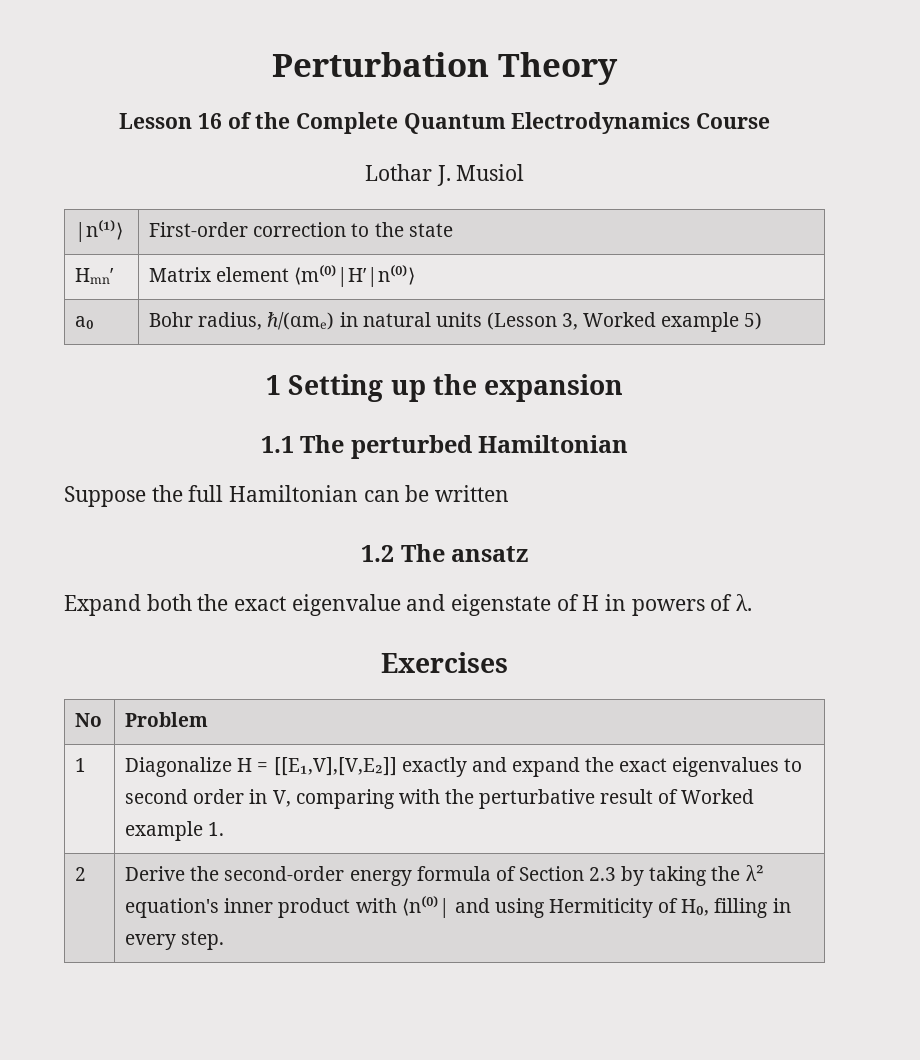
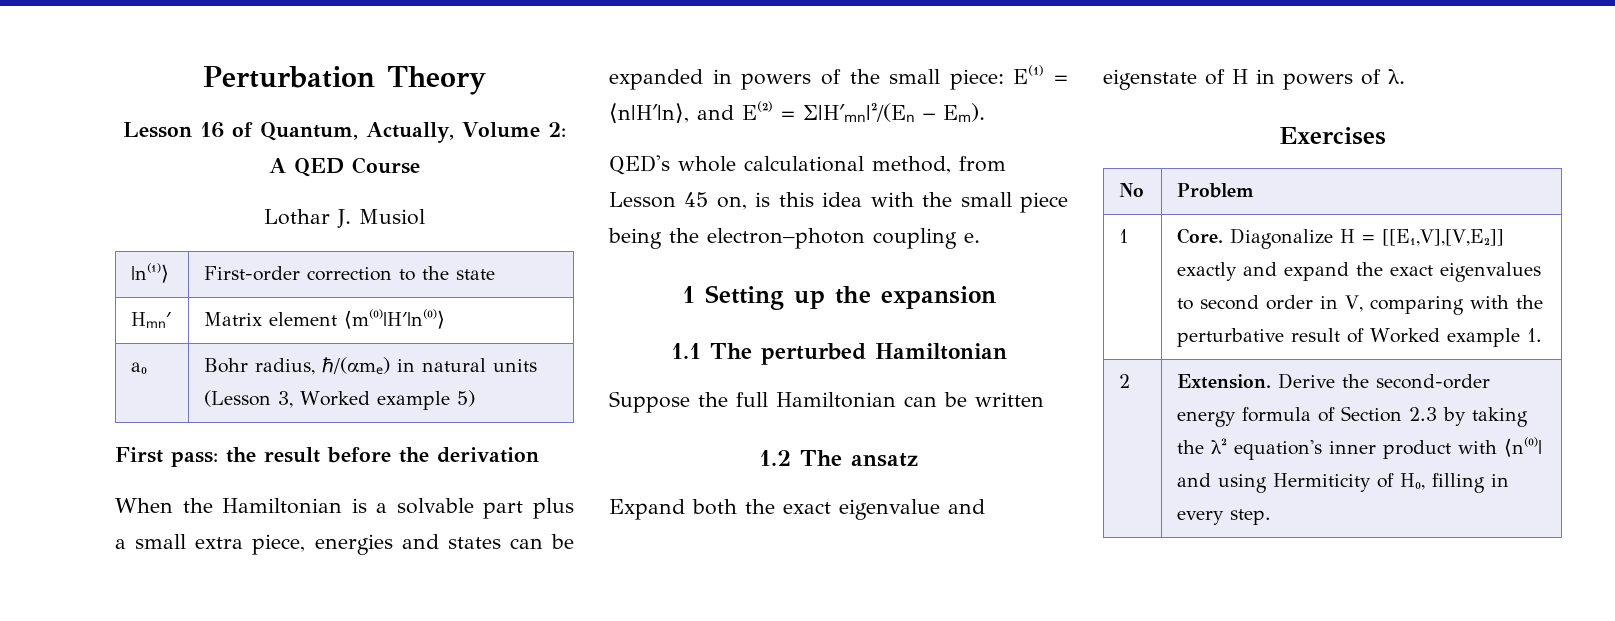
[255,112,691,134] the Complete Quantum Electrodynamics -> [259,122,567,143] [269,158,344,177] Quantum, Actually, Volume 2: A QED
(763, 321) none -> [115,447,539,467] [115,498,574,519] [115,534,574,555] [609,65,1068,90] [609,101,985,123] [609,155,1006,175] [609,192,1068,213] [608,228,980,249] // First pass: the result before the derivation // When the Hamiltonian is a solvable part plus a small extra piece, energies and states can be expanded in powers of the small piece: E⁽¹⁾ = ⟨n|H′|n⟩, and E⁽²⁾ = Σ|H′ₘₙ|²/(Eₙ − Eₘ). // QED's whole calculational method, from Lesson 45 on, is this idea with the small piece being the electron–photon coupling e.
(87, 765) none -> [1177,228,1224,244] Core.
(87, 874) none -> [1177,374,1272,389] Extension.

